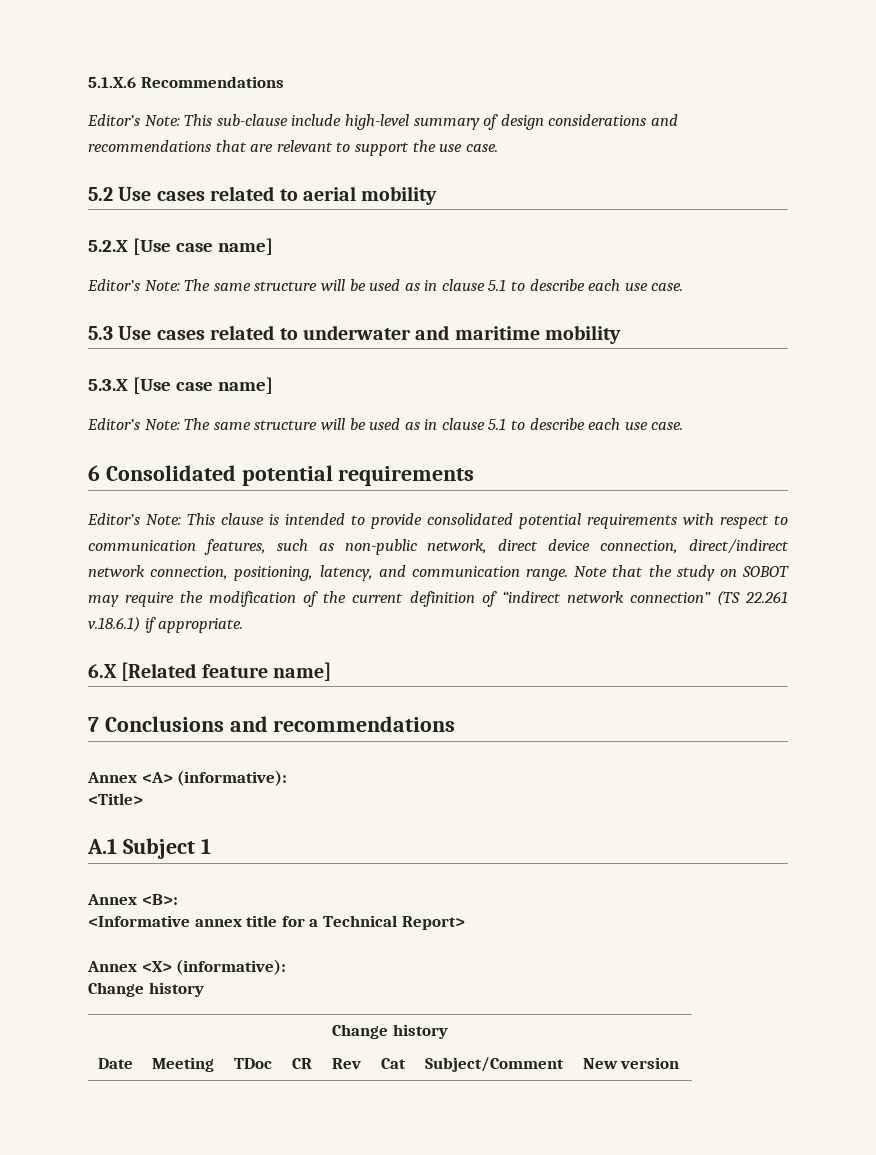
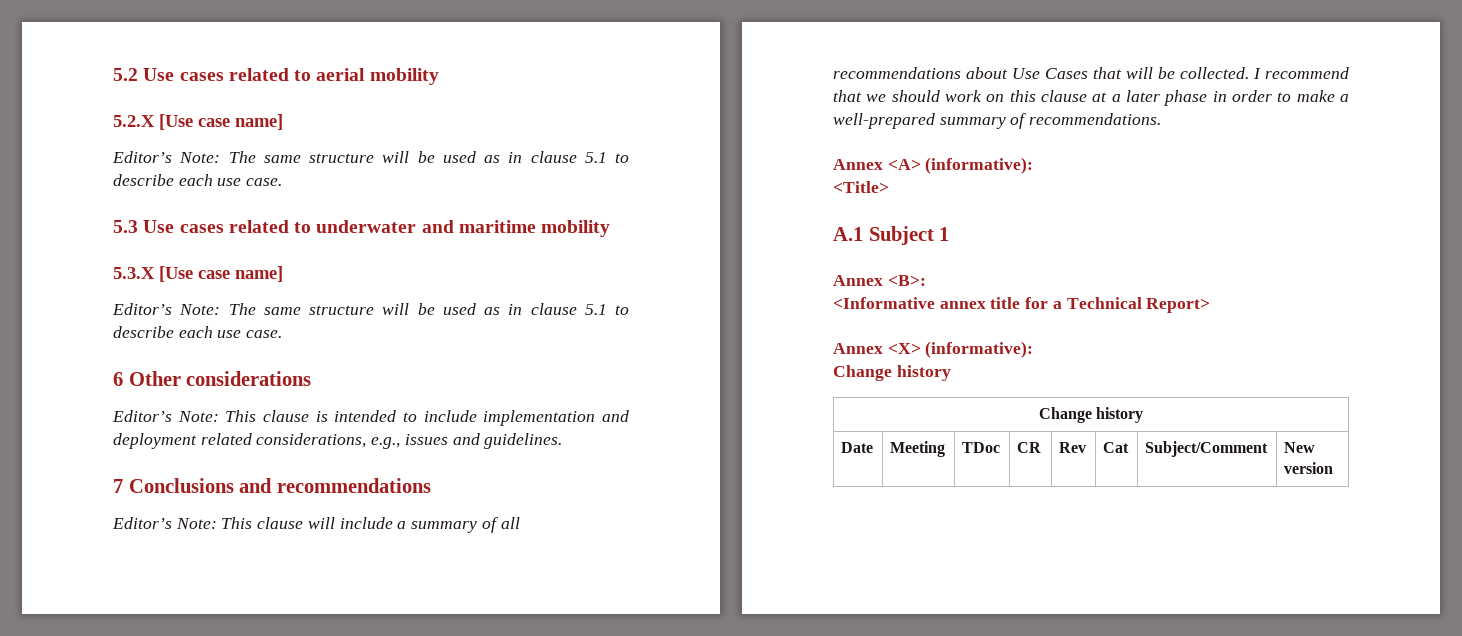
[88,76,284,88] [87,114,678,130] [88,140,498,156] 5.1.X.6 Recommendations // Editor’s Note: This sub-clause include high-level summary of design considerations and recommendations that are relevant to support the use case. // -> (113, 74) none
[105,465,475,486] Consolidated potential requirements -> [128,371,312,386] Other considerations
[371,513,788,529] [88,539,789,555] [88,565,789,581] [88,590,789,607] [88,616,244,633] [88,662,332,681] [88,716,456,732] provide consolidated potential requirements with respect to communication features, such as non-public network, direct device connection, direct/indirect network connection, positioning, latency, and communication range. Note that the study on SOBOT may require the modification of the current definition of “indirect network connection” (TS 22.261 v.18.6.1) if appropriate. // 6.X [Related feature name] // 7 Conclusions and recommendations -> [423,410,629,426] [113,433,563,449] [113,478,431,493] [112,517,520,533] [833,67,1349,79] [833,90,1349,106] [833,113,1162,129] include implementation and deployment related considerations, e.g., issues and guidelines. // 7 Conclusions and recommendations // Editor’s Note: This clause will include a summary of all recommendations about Use Cases that will be collected. I recommend that we should work on this clause at a later phase in order to make a well-prepared summary of recommendations.

